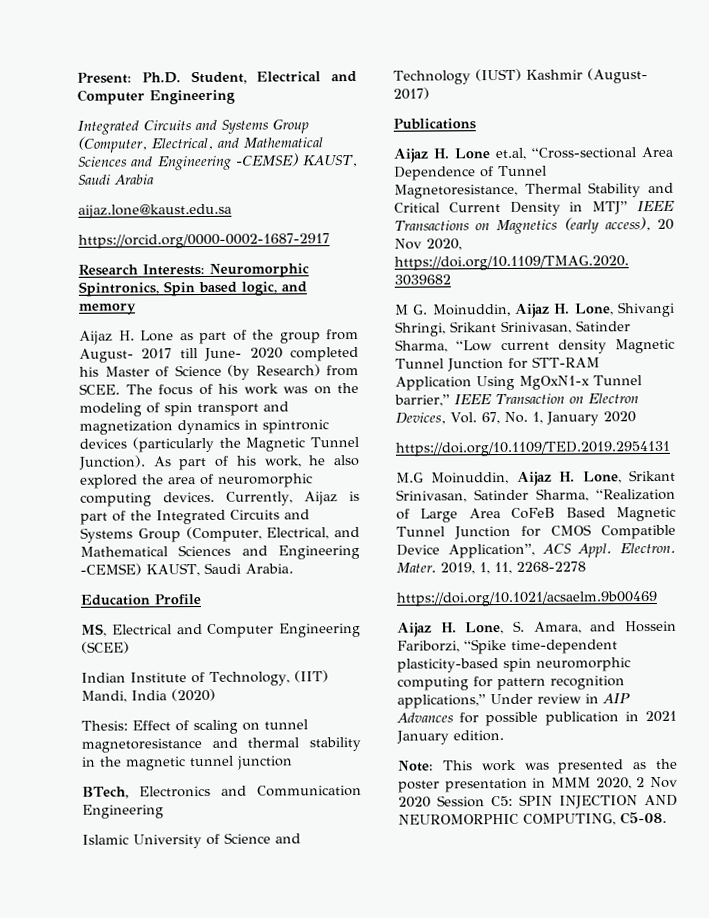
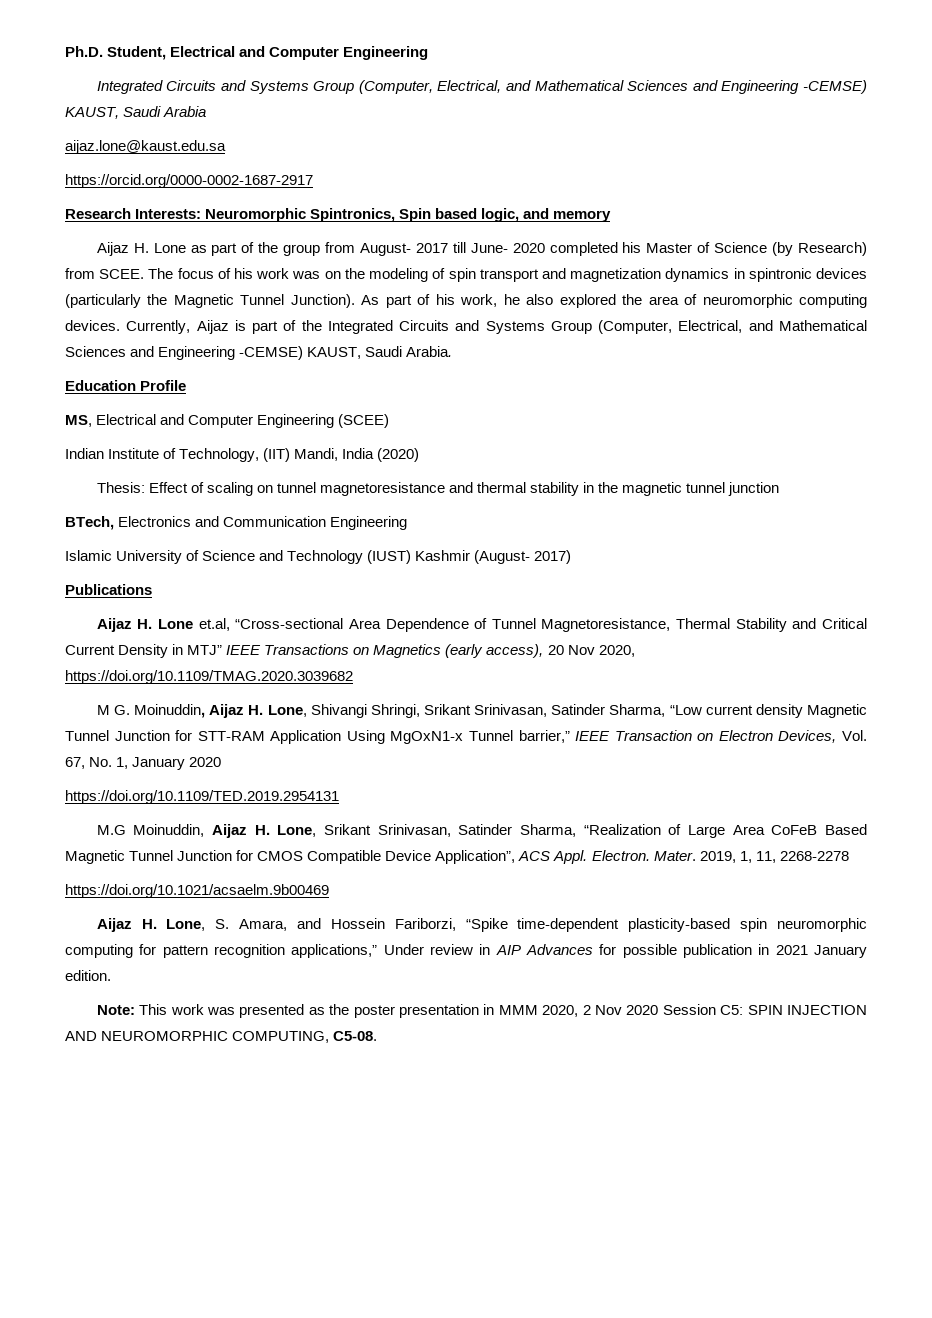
[77,72,132,84] Present: -> (65, 51) none

